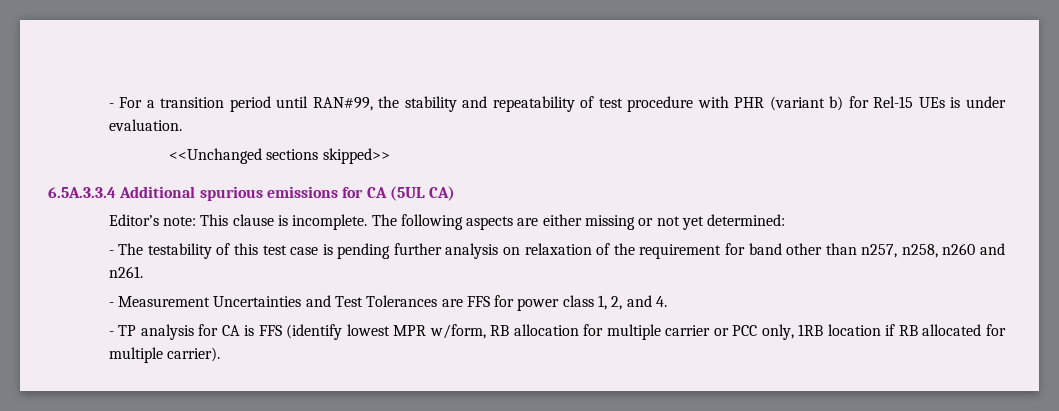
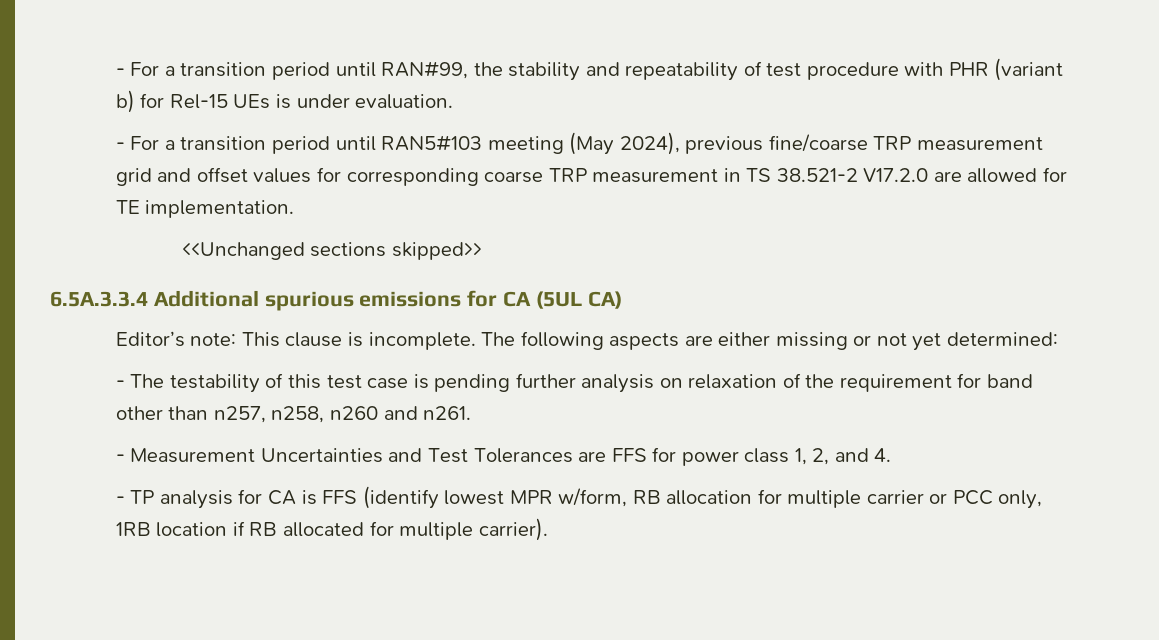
(182, 125) none -> [115,132,1043,155] [115,167,1067,186] [115,200,295,218] // - For a transition period until RAN5#103 meeting (May 2024), previous fine/coarse TRP measurement grid and offset values for corresponding coarse TRP measurement in TS 38.521-2 V17.2.0 are allowed for TE implementation.

